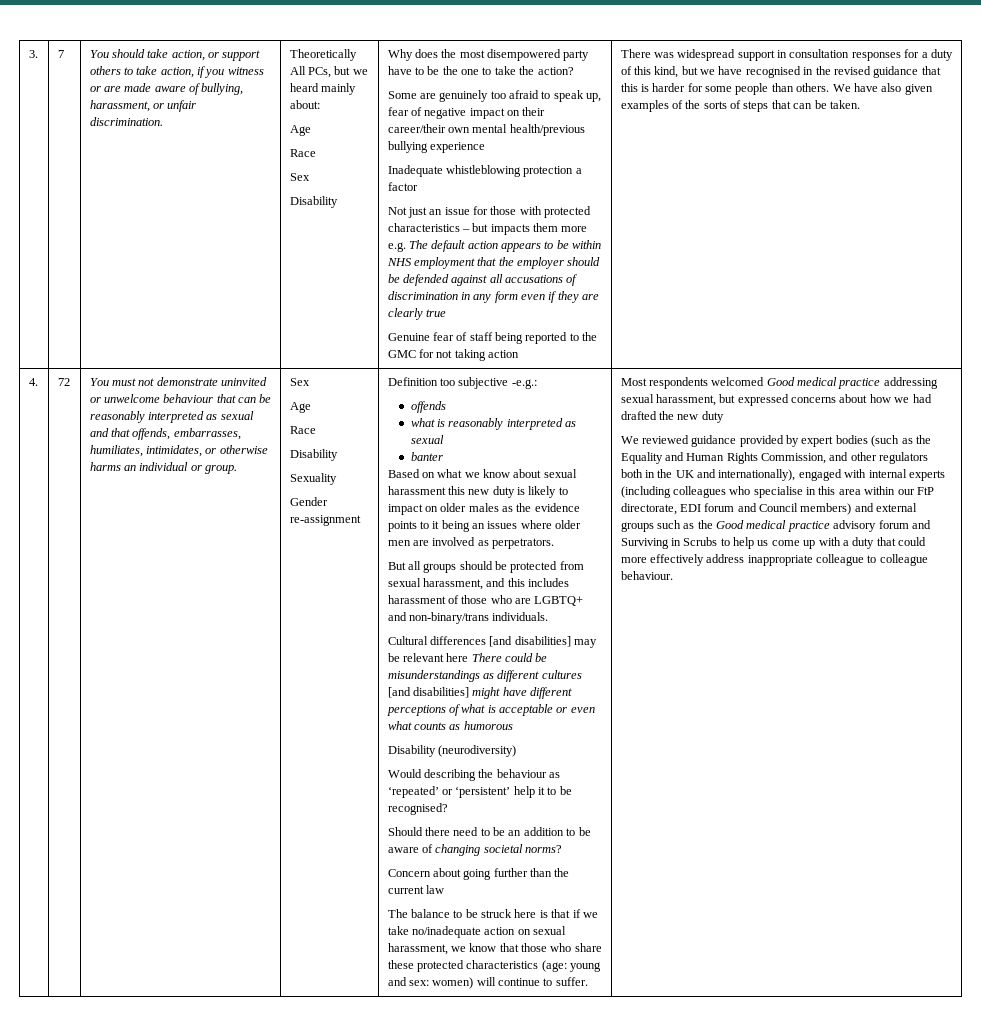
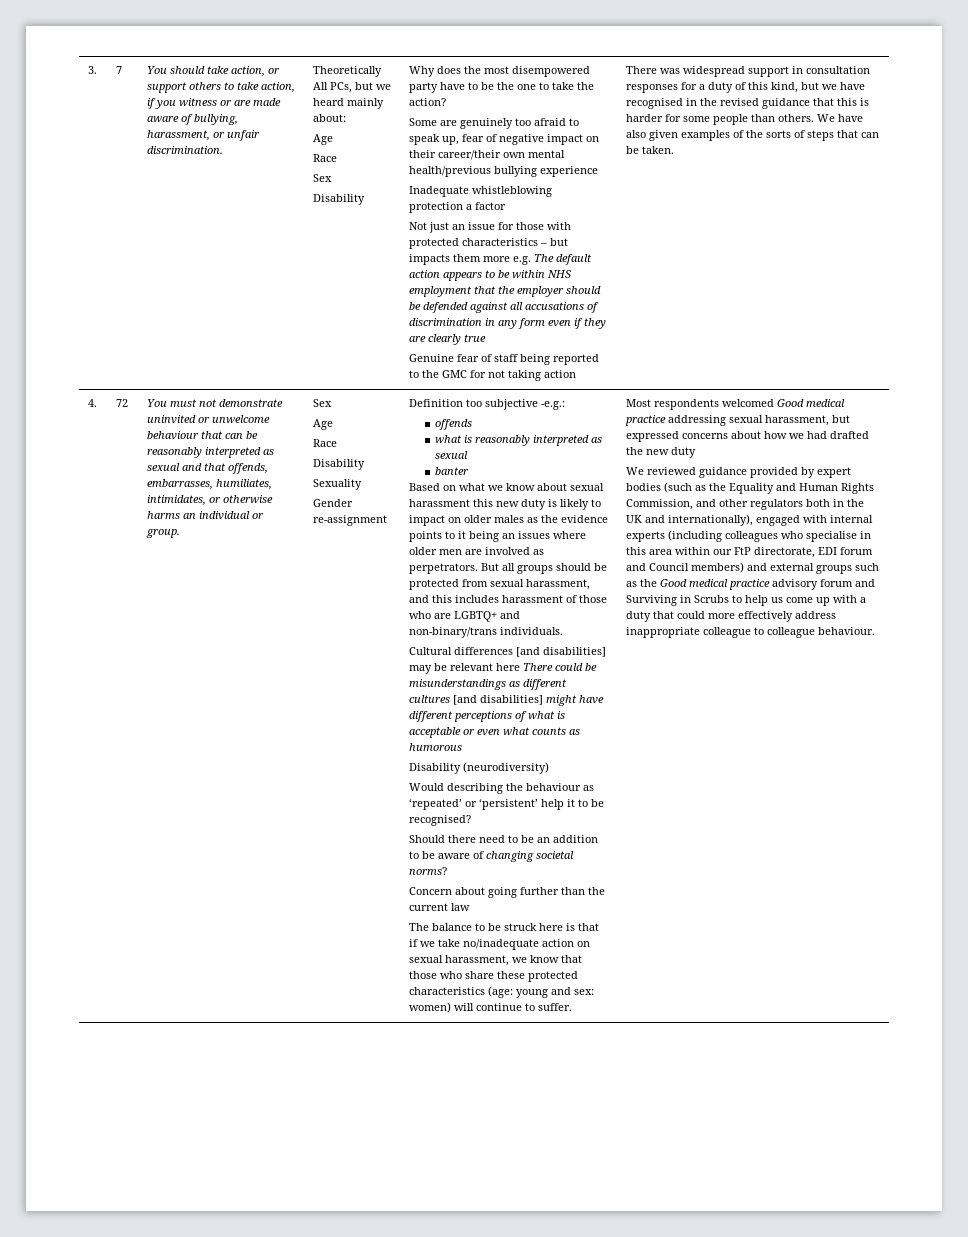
(555, 543) // -> (479, 568) none

